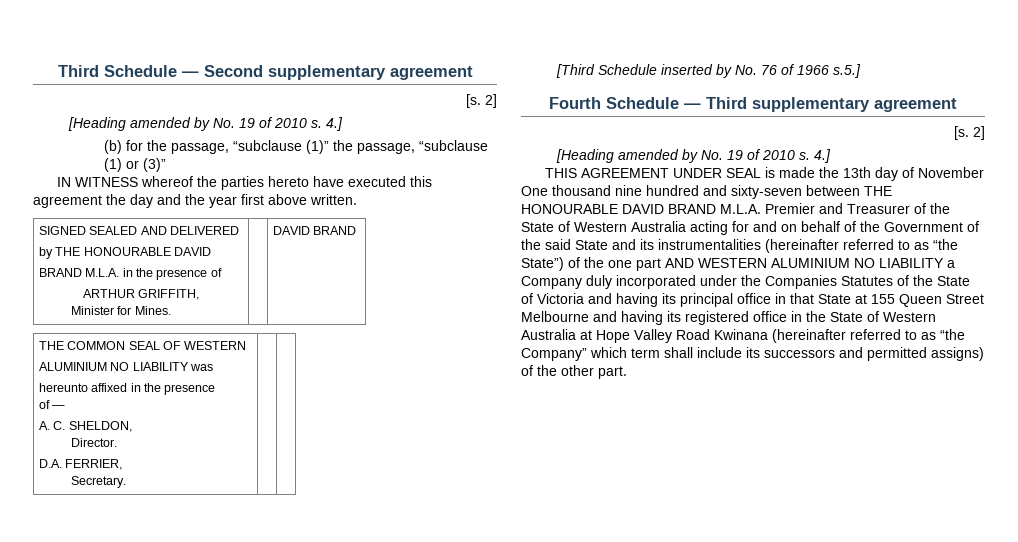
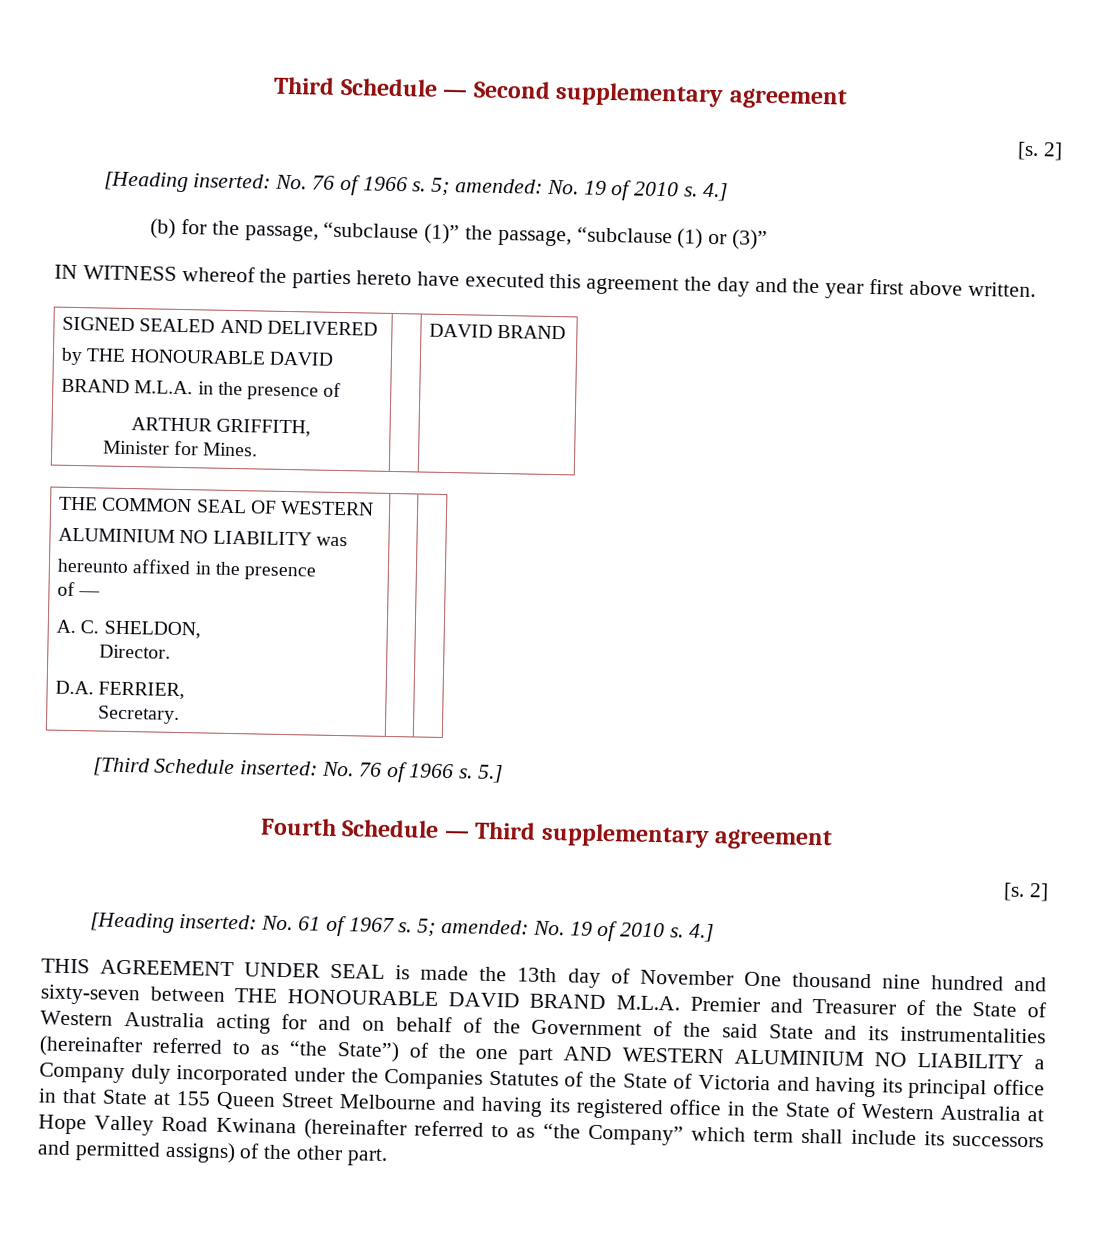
[129,117,210,131] amended by -> [193,173,544,197] inserted: No. 76 of 1966 s. 5; amended:
[660,64,861,78] inserted by No. 76 of 1966 s.5.] -> [240,760,504,784] inserted: No. 76 of 1966 s. 5.]
[617,149,698,163] amended by -> [179,914,530,937] inserted: No. 61 of 1967 s. 5; amended:

